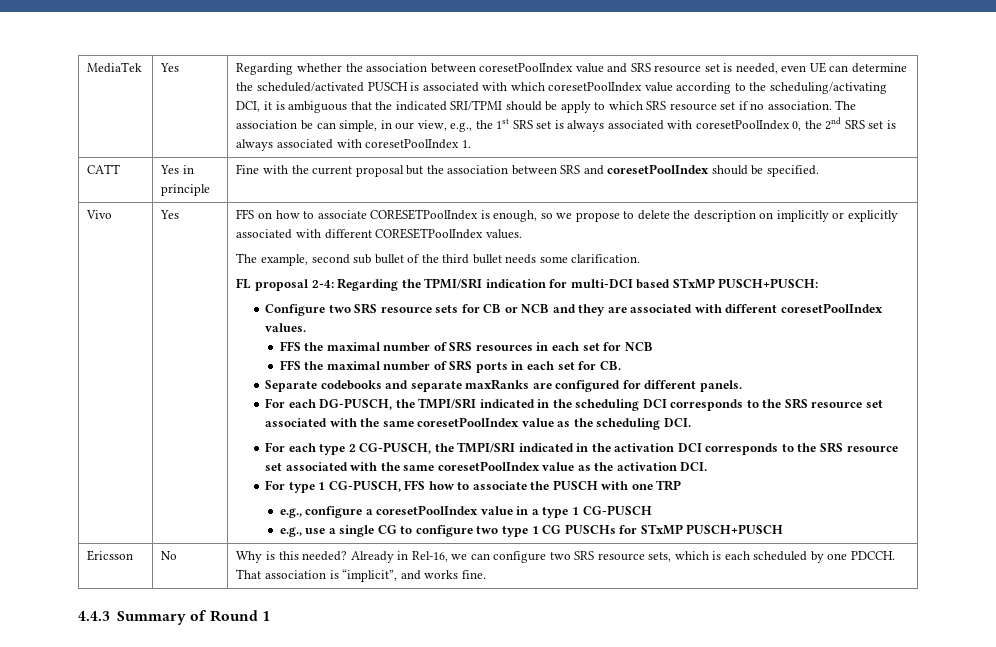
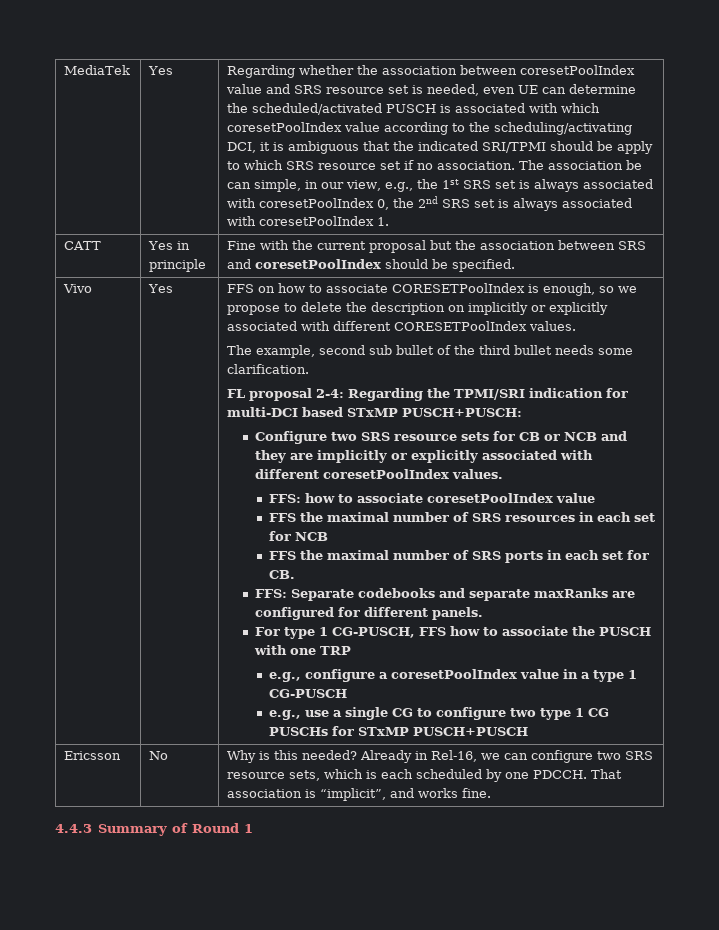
(627, 310) none -> [316,450,478,463] implicitly or explicitly
(307, 327) none -> [268,493,595,503] // FFS: how to associate coresetPoolIndex value
(621, 365) none -> [254,589,287,598] FFS:
[265,398,883,411] [265,417,691,430] [265,442,898,455] [265,461,708,471] // For each DG-PUSCH, the TMPI/SRI indicated in the scheduling DCI corresponds to the SRS resource set associated with the same coresetPoolIndex value as the scheduling DCI. // For each type 2 CG-PUSCH, the TMPI/SRI indicated in the activation DCI corresponds to the SRS resource set associated with the same coresetPoolIndex value as the activation DCI. -> (483, 613) none

